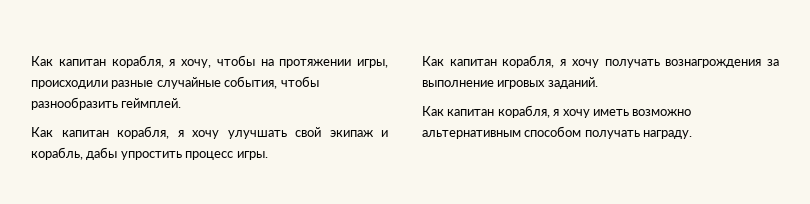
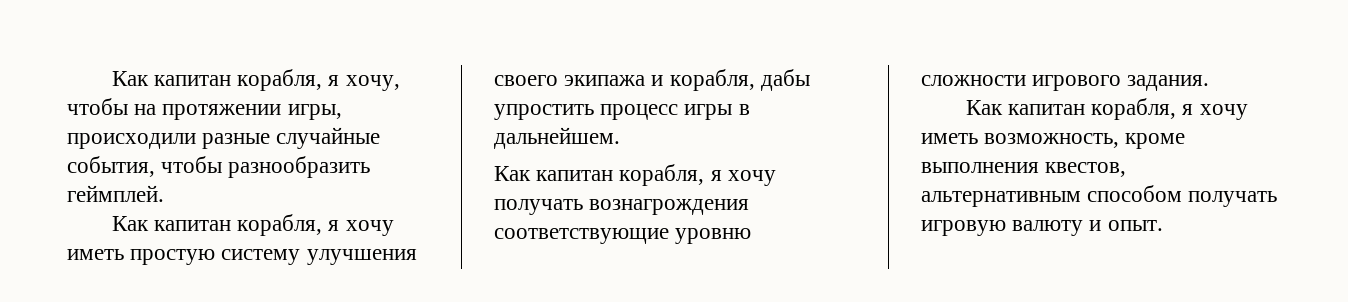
[227,127,388,139] [31,147,268,160] улучшать свой экипаж и корабль, дабы упростить процесс игры. -> [67,249,417,265] [494,69,810,91] [494,104,750,120] [494,127,620,149] иметь простую систему улучшения своего экипажа и корабля, дабы упростить процесс игры в дальнейшем.
[767,59,779,66] [422,77,598,89] [422,105,692,118] [422,126,693,139] за выполнение игровых заданий. // Как капитан корабля, я хочу иметь возможно альтернативным способом получать награду. -> [494,228,752,244] [921,75,1210,91] [965,98,1248,120] [921,133,1186,149] [921,162,1127,177] [921,185,1278,207] [921,220,1163,236] соответствующие уровню сложности игрового задания. // Как капитан корабля, я хочу иметь возможность, кроме выполнения квестов, альтернативным способом получать игровую валюту и опыт.

